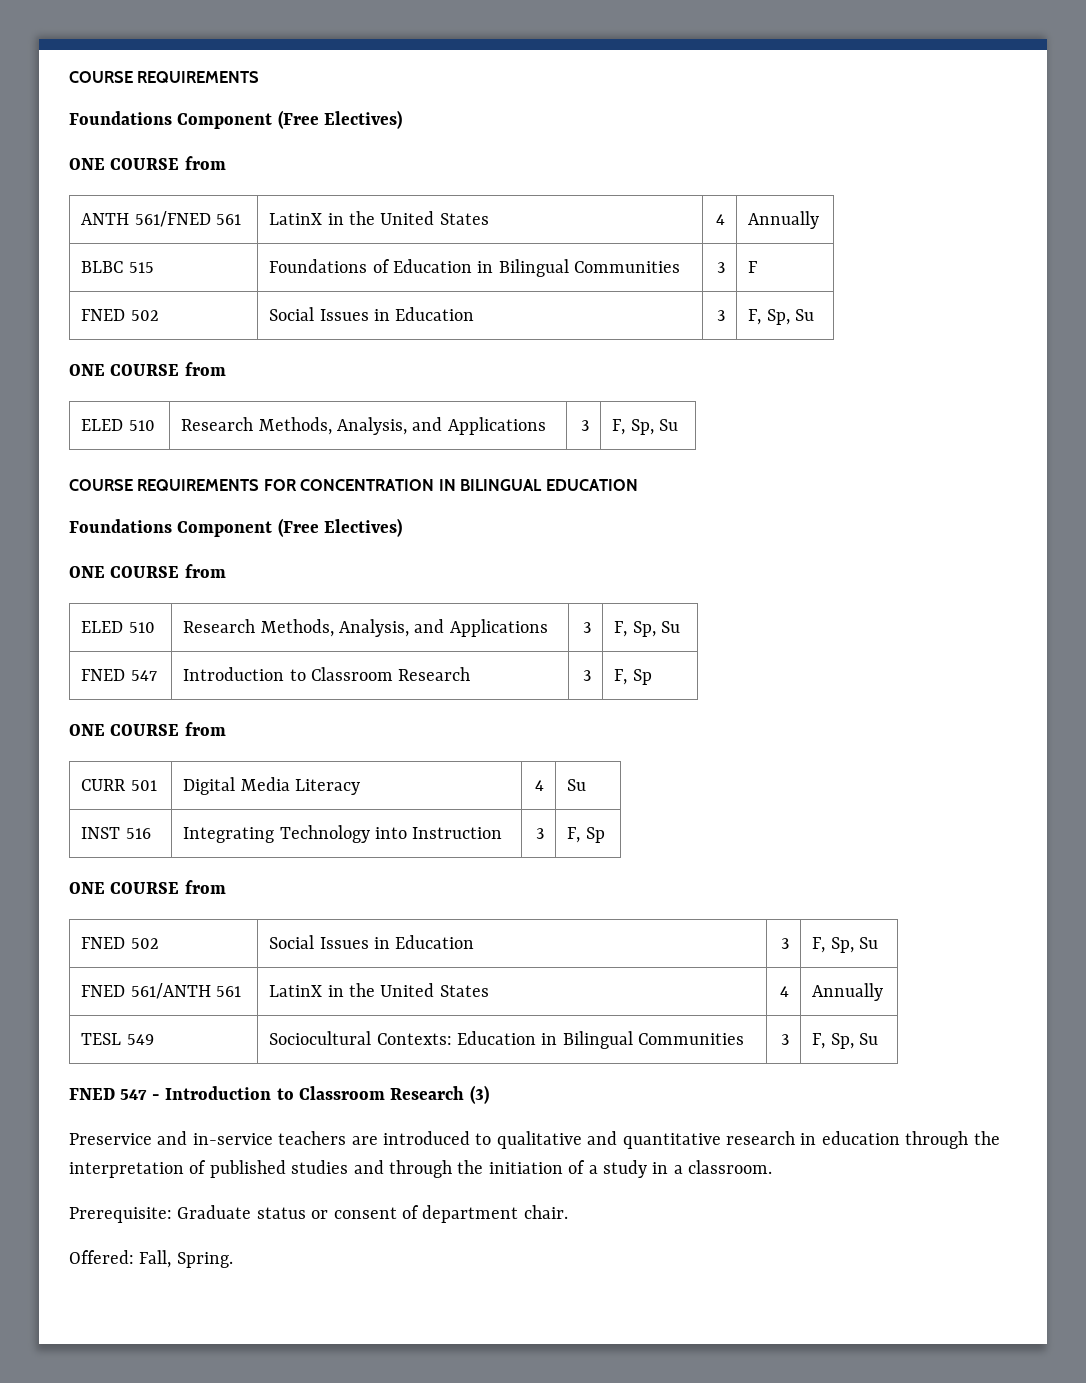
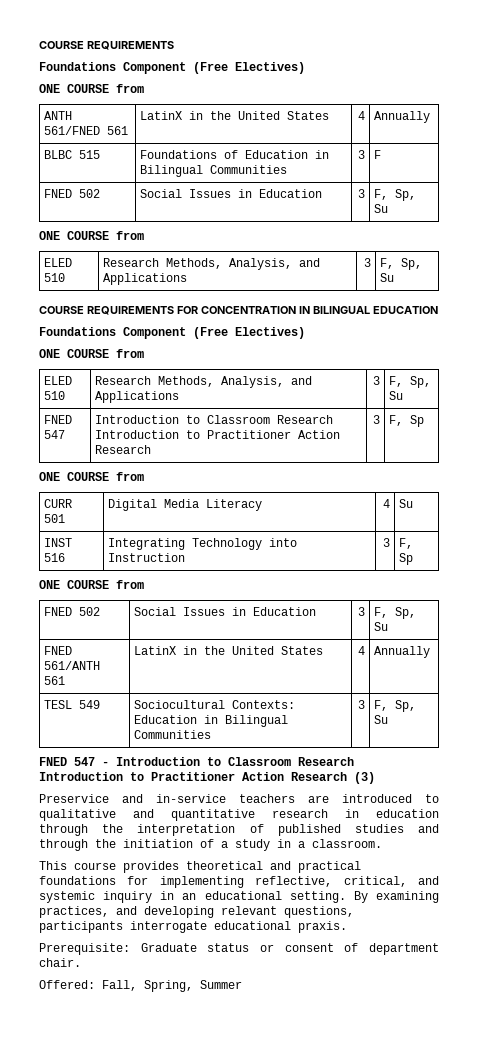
(471, 674) none -> [95,430,341,439] [95,445,152,454] Introduction to Practitioner Action Research
(465, 1093) none -> [39,772,347,781] Introduction to Practitioner Action Research
(773, 1167) none -> [39,861,361,873] [39,876,439,888] [39,891,439,903] [39,906,354,918] [39,921,347,933] // This course provides theoretical and practical foundations for implementing reflective, critical, and systemic inquiry in an educational setting. By examining practices, and developing relevant questions, participants interrogate educational praxis.
[176,1252,233,1268] Spring. -> [144,980,242,992] Spring, Summer

